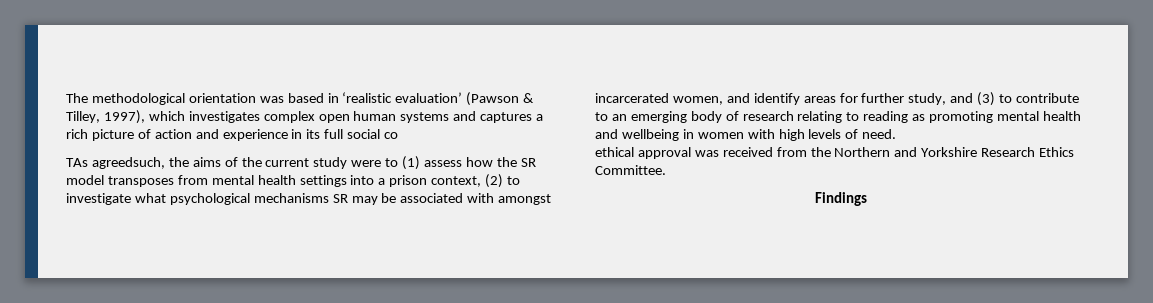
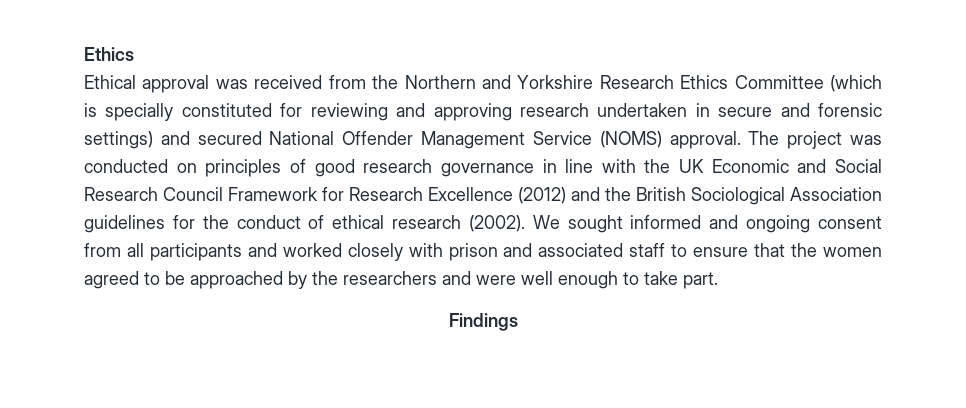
[66,92,535,106] [66,110,544,124] [66,129,399,141] [66,156,536,170] [66,174,521,188] [66,193,552,205] [595,92,1080,106] [595,111,1081,123] [595,129,897,141] [595,147,634,157] The methodological orientation was based in ‘realistic evaluation’ (Pawson & Tilley, 1997), which investigates complex open human systems and captures a rich picture of action and experience in its full social co // TAs agreedsuch, the aims of the current study were to (1) assess how the SR model transposes from mental health settings into a prison context, (2) to investigate what psychological mechanisms SR may be associated with amongst incarcerated women, and identify areas for further study, and (3) to contribute to an emerging body of research relating to reading as promoting mental health and wellbeing in women with high levels of need. // ethical -> [84,47,134,61] [84,75,136,89] Ethics // Ethical
[595,165,666,175] Committee. -> [734,75,882,92] [84,103,882,121] [84,131,883,149] [84,159,882,177] [84,187,882,205] [84,215,882,233] [84,243,882,261] [84,271,718,289] Committee (which is specially constituted for reviewing and approving research undertaken in secure and forensic settings) and secured National Offender Management Service (NOMS) approval. The project was conducted on principles of good research governance in line with the UK Economic and Social Research Council Framework for Research Excellence (2012) and the British Sociological Association guidelines for the conduct of ethical research (2002). We sought informed and ongoing consent from all participants and worked closely with prison and associated staff to ensure that the women agreed to be approached by the researchers and were well enough to take part.

